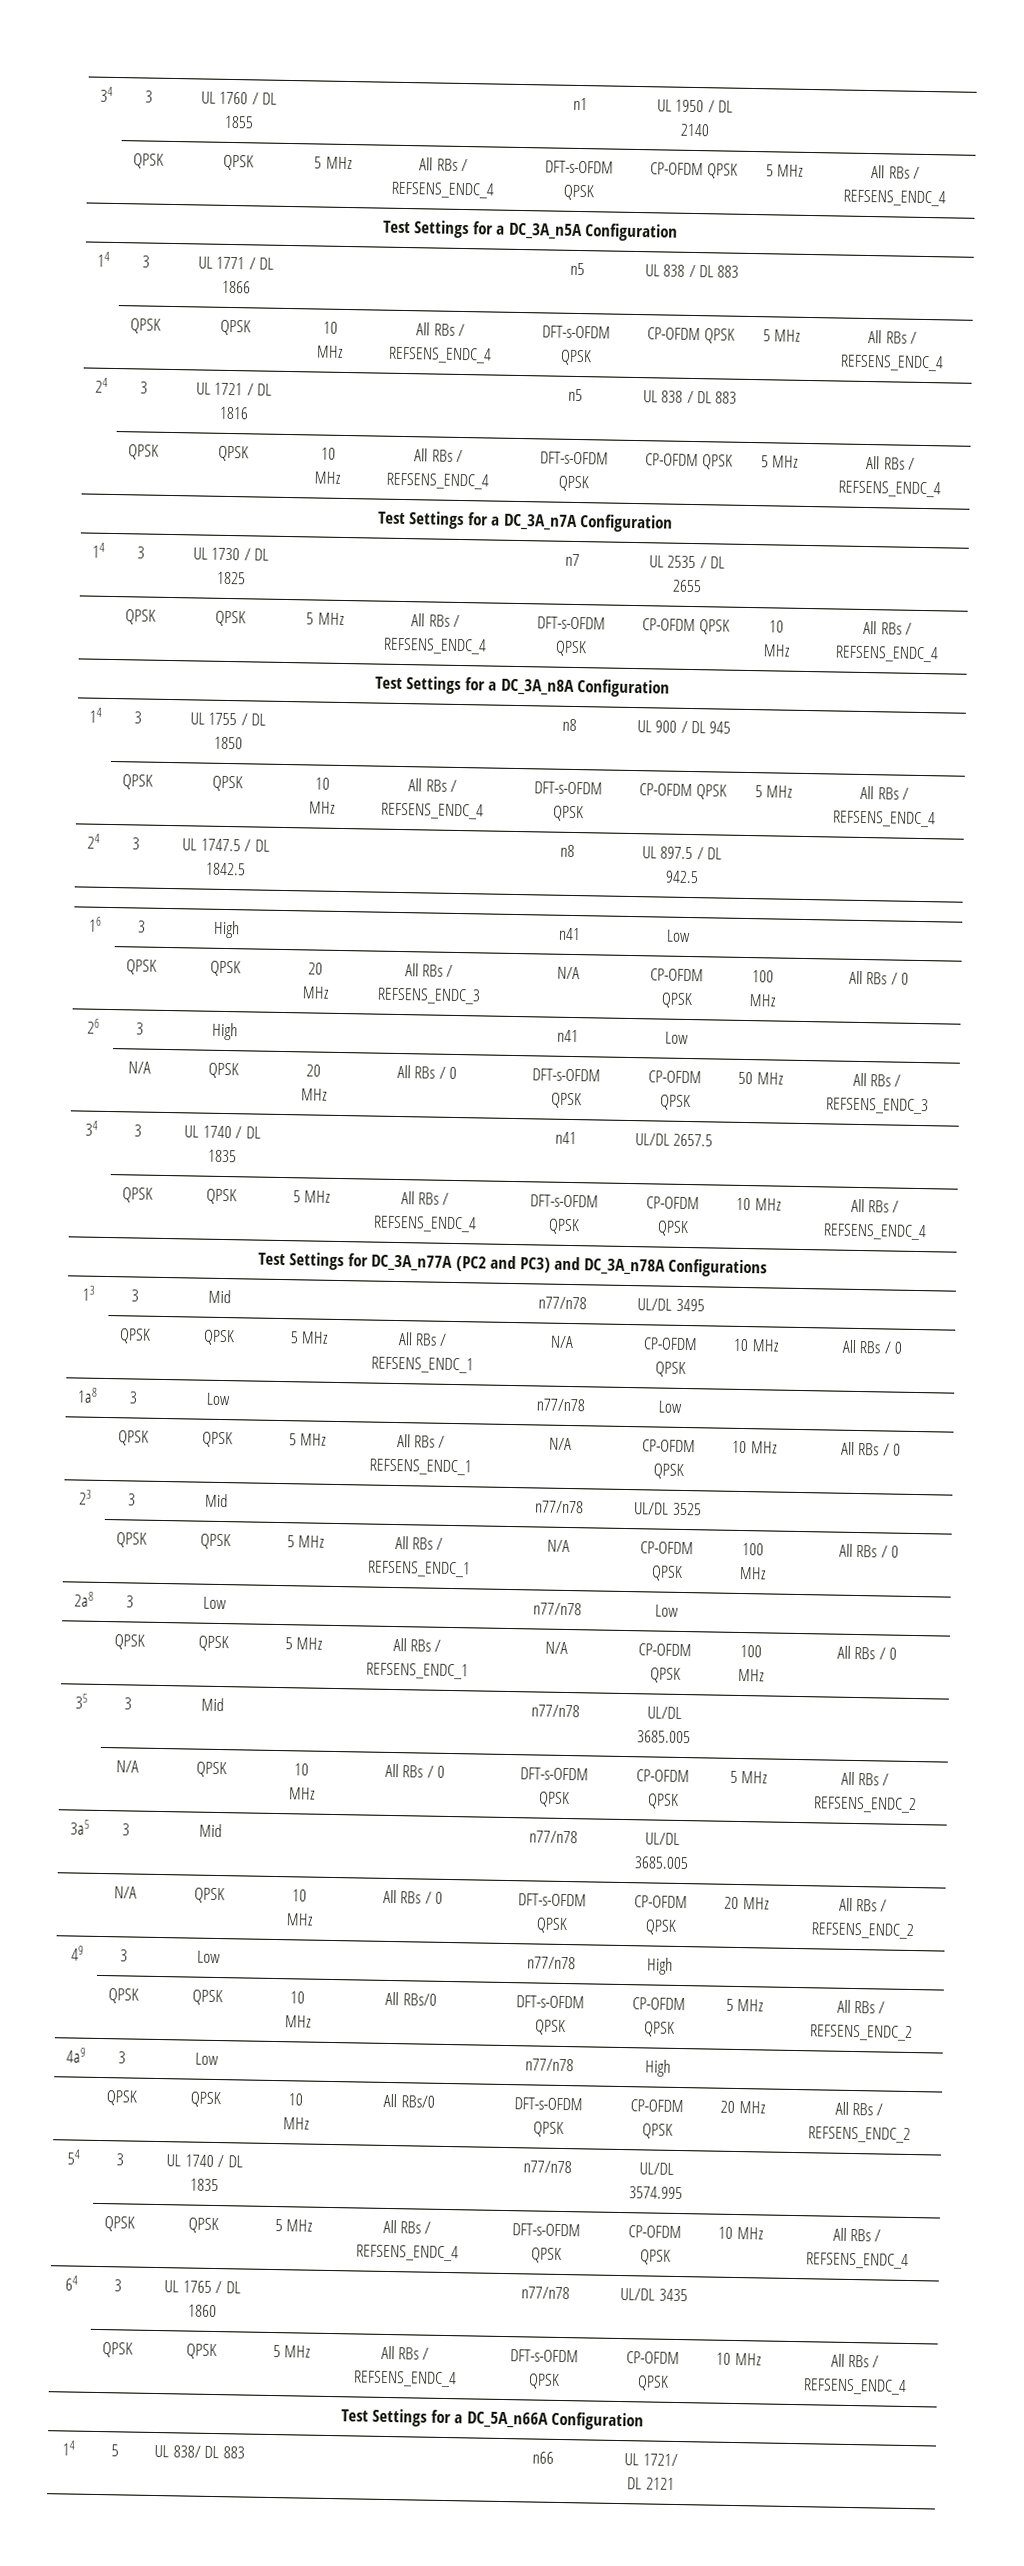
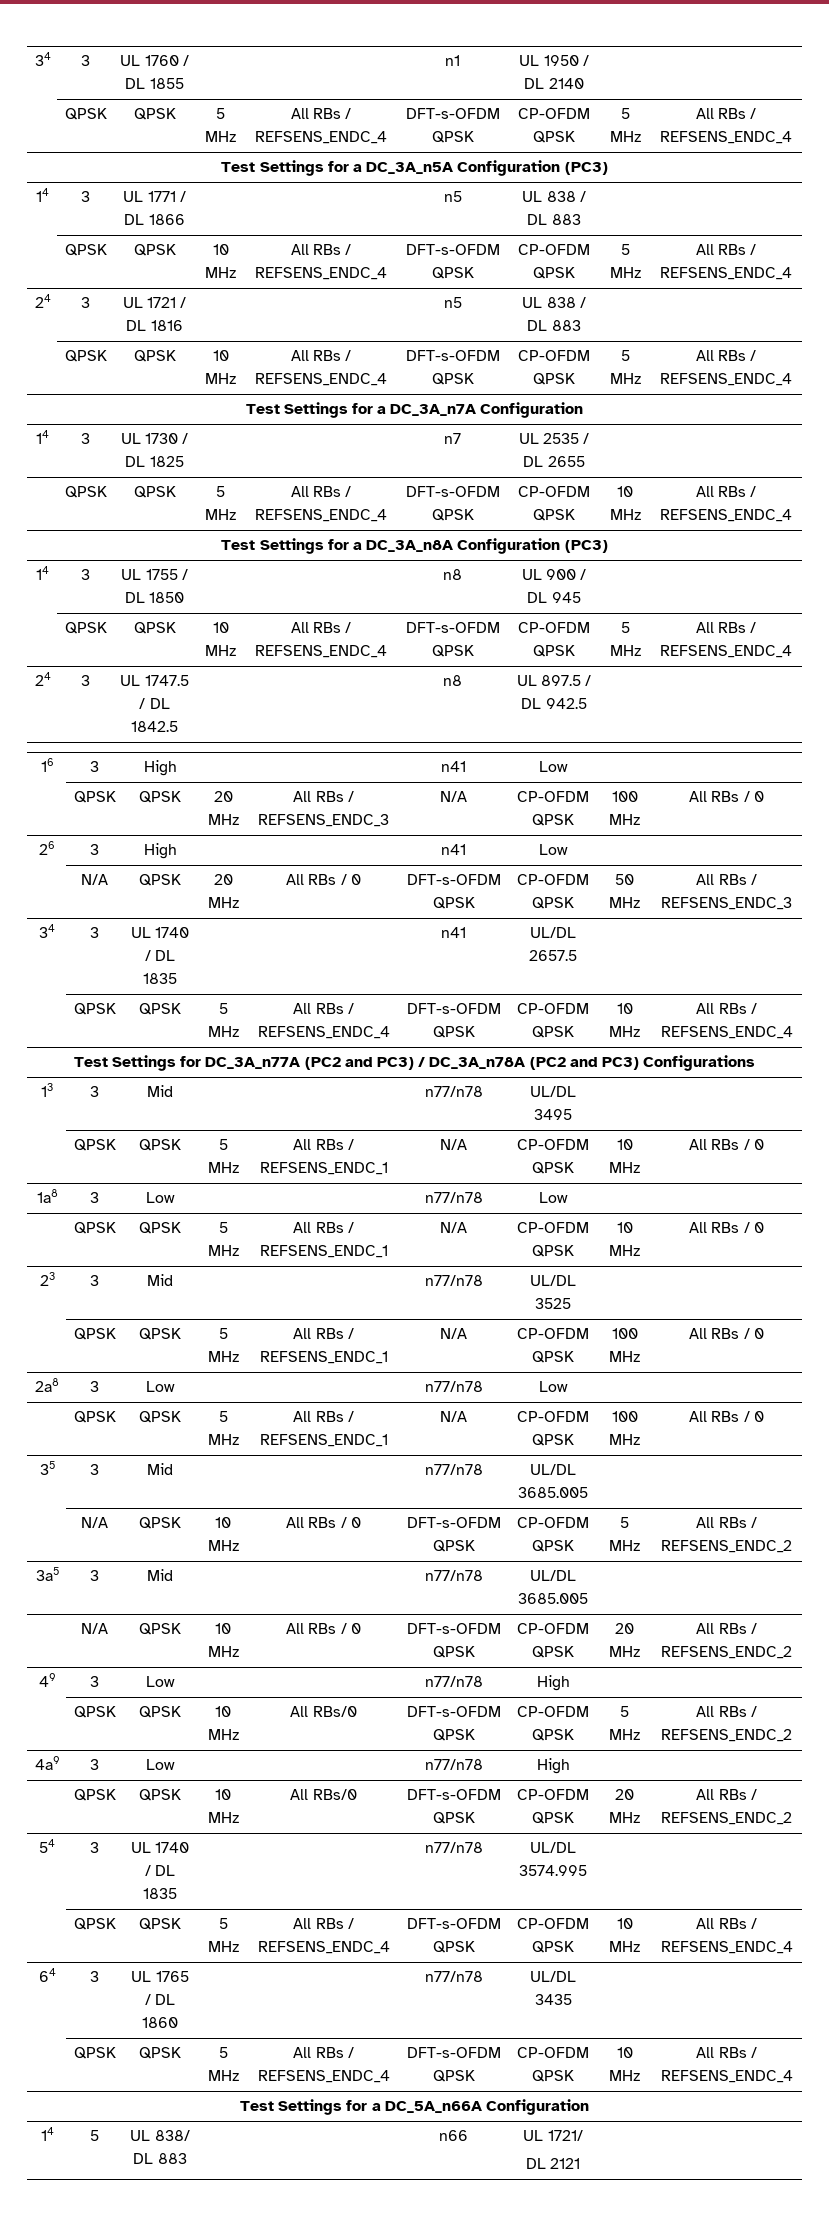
(679, 232) none -> [564,162,608,175] (PC3)
(671, 688) none -> [564,540,608,553] (PC3)
[554,1256,666,1275] and DC_3A_n78A -> [418,1057,639,1070] / DC_3A_n78A (PC2 and PC3)

